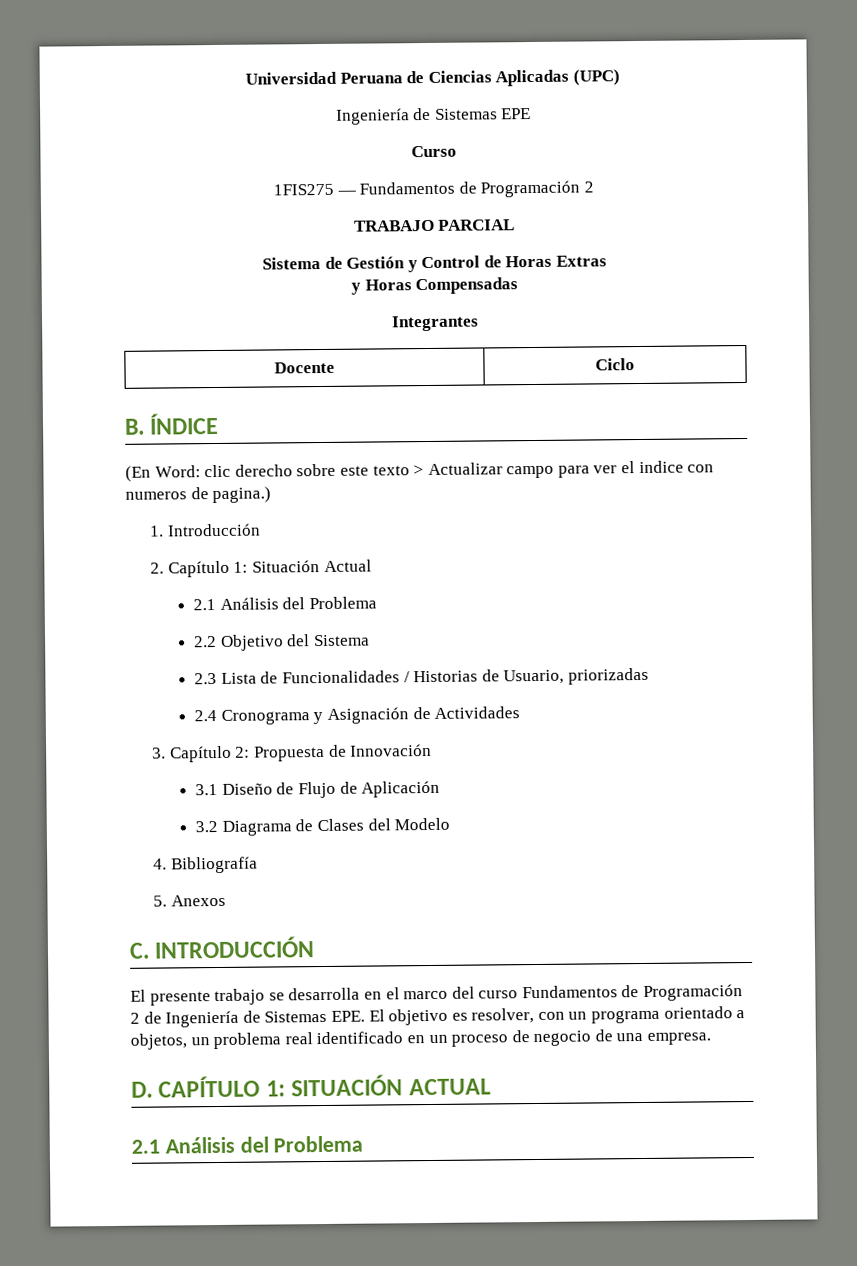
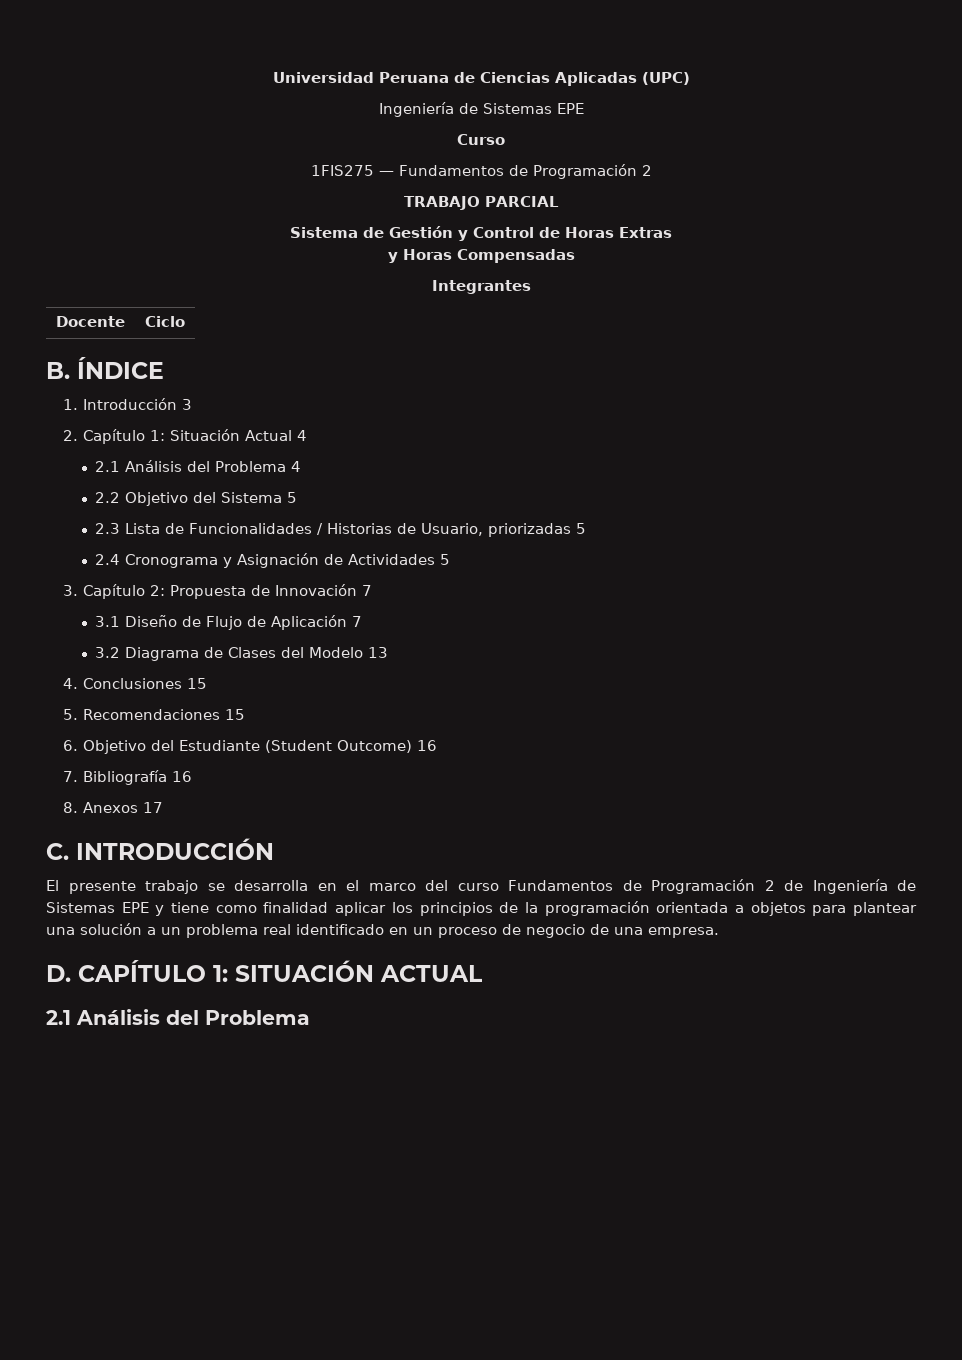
[125,460,715,482] [125,486,272,504] // (En Word: clic derecho sobre este texto > Actualizar campo para ver el indice con numeros de pagina.) -> (164, 368) none
(261, 530) none -> [181,399,192,410] 3
[193,596,377,611] // 2.1 Análisis del Problema -> [296,430,307,441] [95,460,302,472] 4 // 2.1 Análisis del Problema 4
(370, 640) none -> [287,492,298,503] 5
(649, 676) none -> [576,523,587,534] 5
(521, 712) none -> [440,554,451,565] 5
(433, 750) none -> [361,585,372,596] 7
(441, 789) none -> [352,616,363,627] 7
(451, 824) none -> [368,647,389,658] 13
[170,856,258,874] Bibliografía -> [82,678,207,689] Conclusiones 15
(168, 901) none -> [82,709,245,720] [62,740,437,754] [62,770,192,785] [62,802,78,813] Recomendaciones 15 // 6. Objetivo del Estudiante (Student Outcome) 16 // 7. Bibliografía 16 // 8.
(226, 900) none -> [142,802,163,813] 17
[330,1006,746,1026] [130,1033,187,1050] EPE. El objetivo es resolver, con un programa orientado a objetos, -> [121,901,917,916] [46,923,156,935] EPE y tiene como finalidad aplicar los principios de la programación orientada a objetos para plantear una solución a

